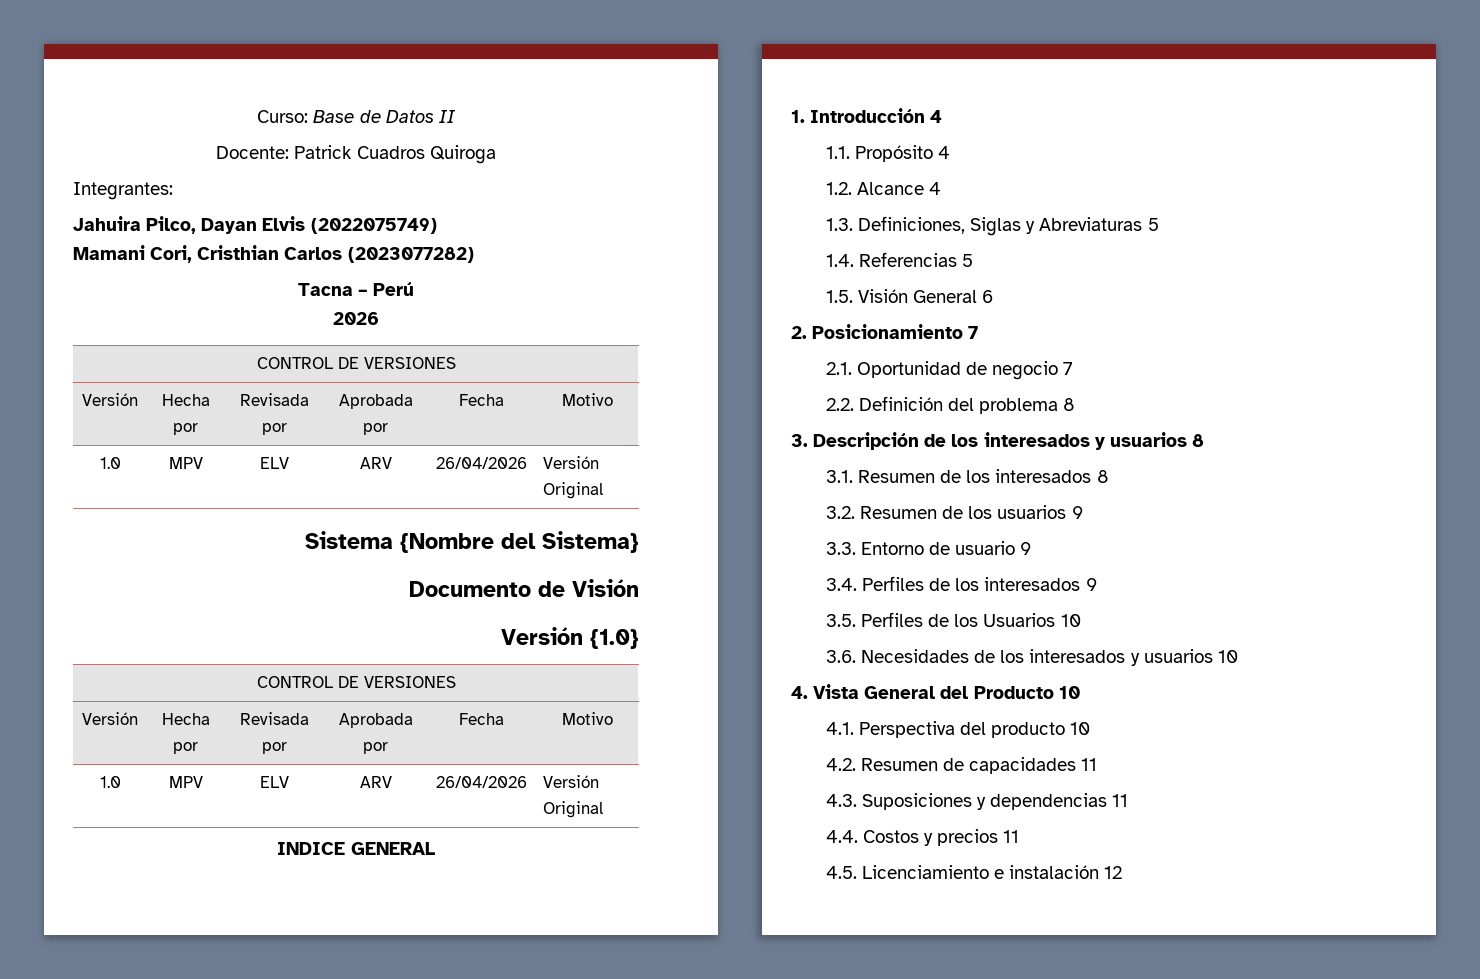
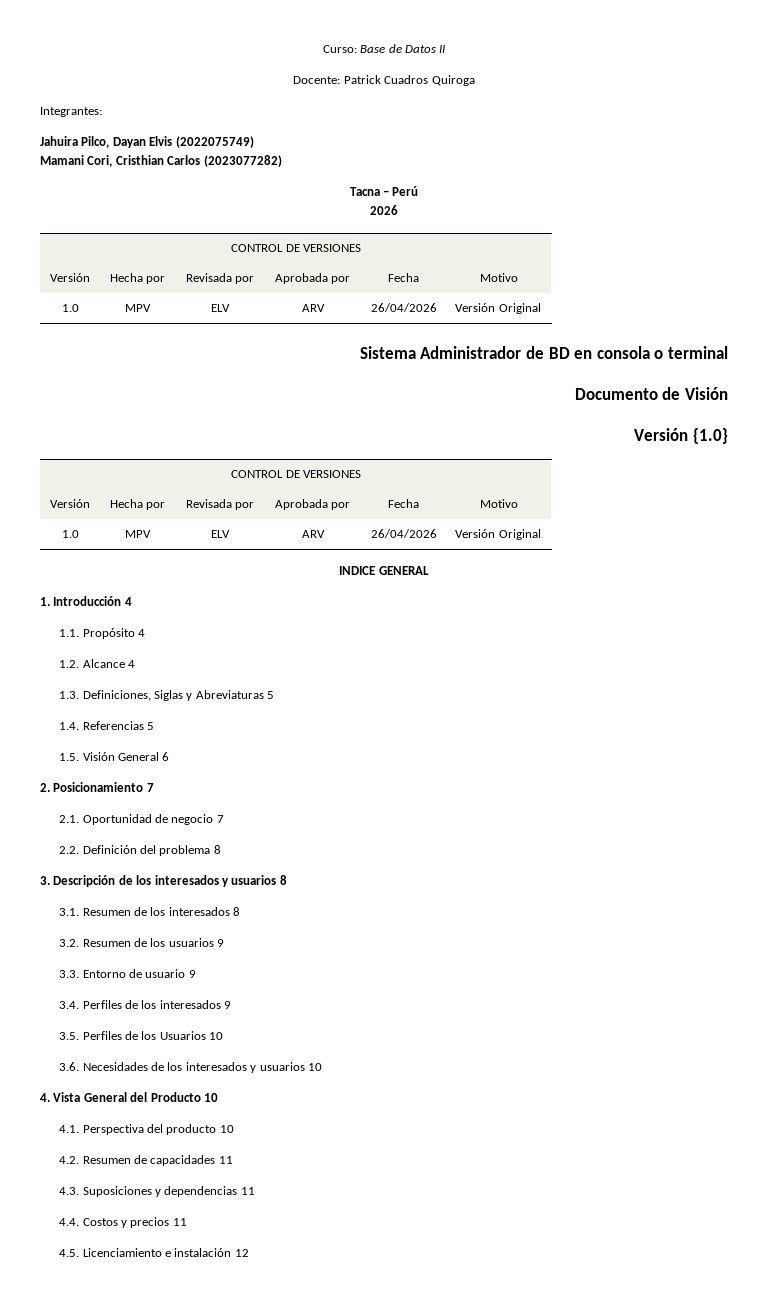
[400,531,639,553] {Nombre del Sistema} -> [420,346,728,359] Administrador de BD en consola o terminal

